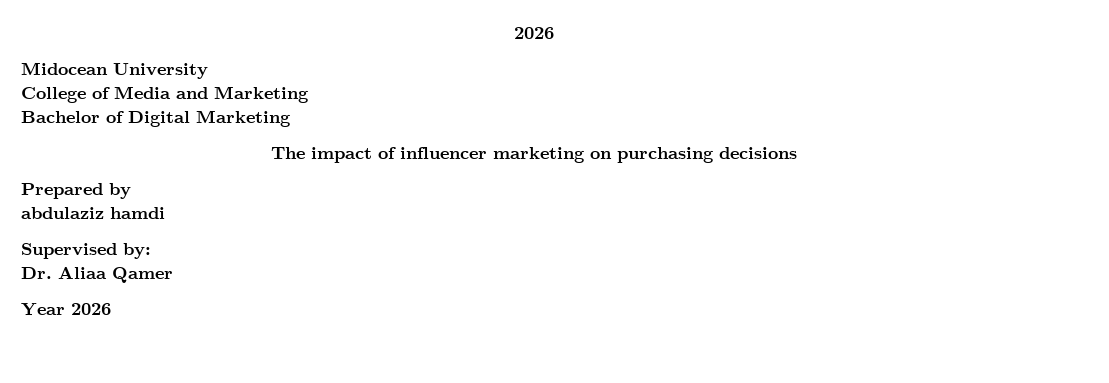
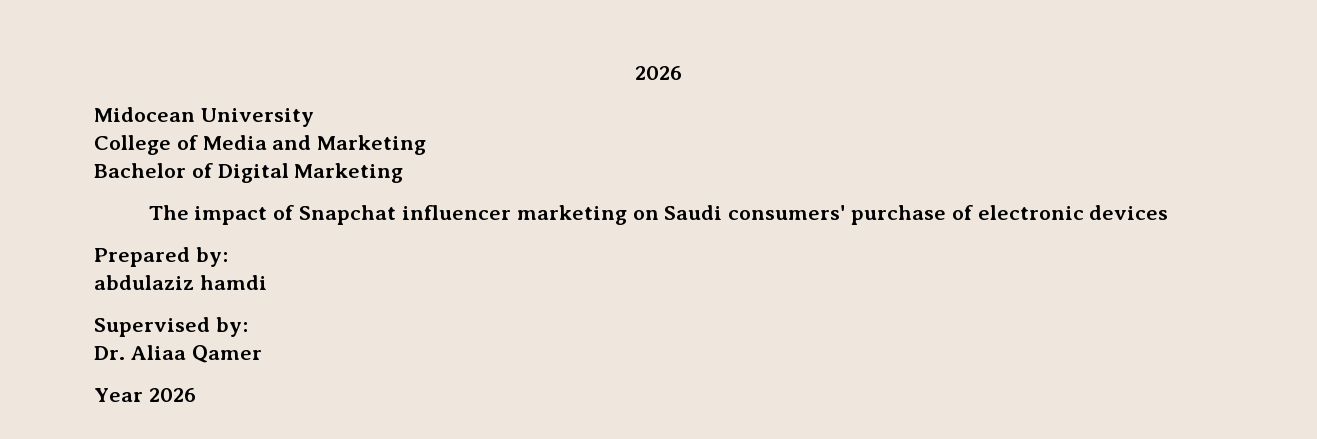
(396, 153) none -> [299,205,397,225] Snapchat
[617,147,797,163] purchasing decisions -> [664,205,1169,225] Saudi consumers' purchase of electronic devices
[109,183,131,199] by -> [195,247,228,267] by:

